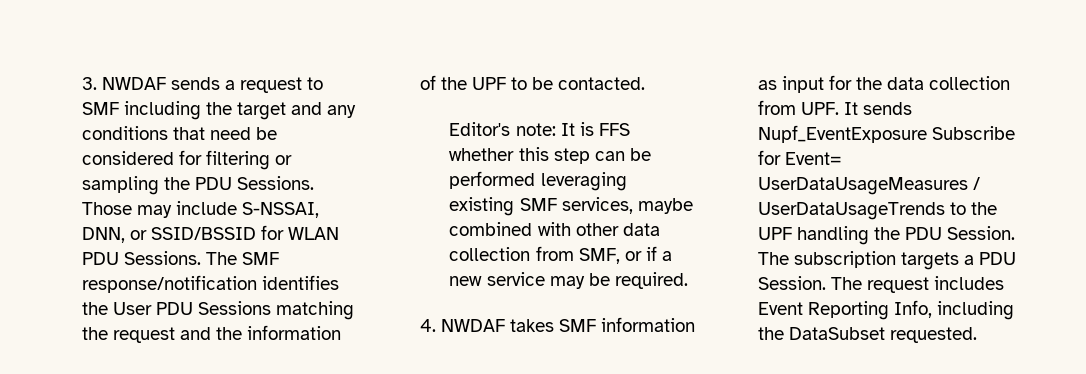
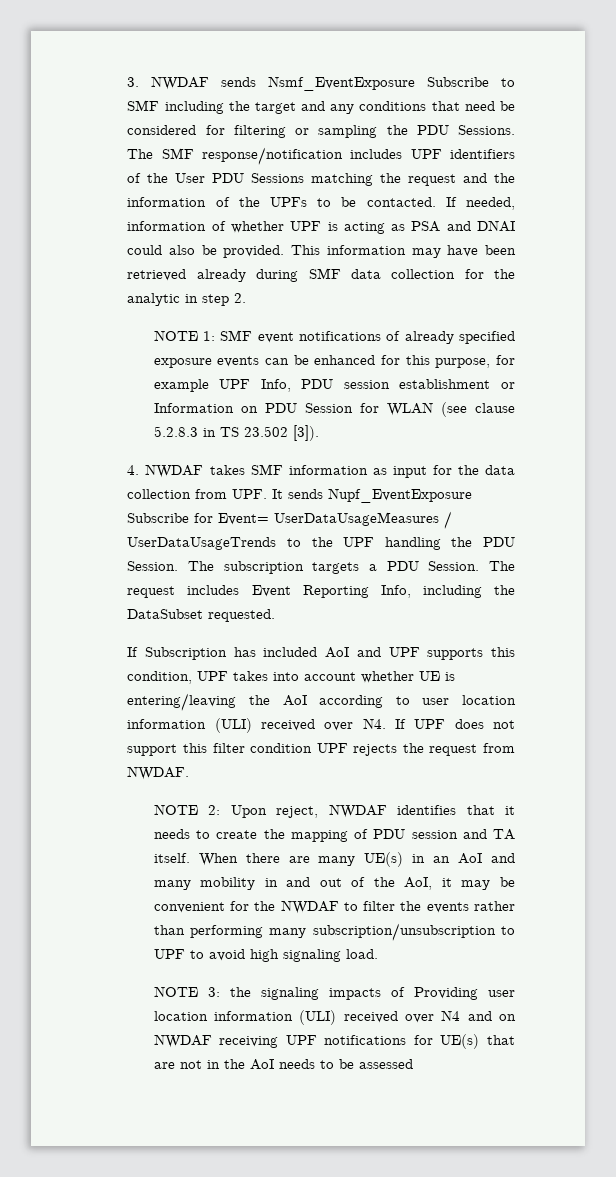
[225,77,303,93] a request -> [268,76,490,91] Nsmf_EventExposure Subscribe
[81,201,320,218] [81,225,340,243] [81,251,280,265] [81,275,339,293] Those may include S-NSSAI, DNN, or SSID/BSSID for WLAN PDU Sessions. The SMF response/notification identifies -> [127,147,515,165] [127,173,142,183] The SMF response/notification includes UPF identifiers of
[471,77,506,90] UPF -> [269,197,307,207] UPFs
[449,122,630,136] [449,147,651,164] [449,171,627,191] [449,197,693,216] [449,222,660,236] [449,246,673,264] [449,272,688,289] // Editor's note: It is FFS whether this step can be performed leveraging existing SMF services, maybe combined with other data collection from SMF, or if a new service may be required. -> [445,197,515,210] [127,220,515,234] [127,245,516,258] [127,268,515,282] [127,293,247,306] [153,330,515,344] [153,355,516,368] [153,379,515,392] [153,402,515,417] [153,425,319,441] If needed, information of whether UPF is acting as PSA and DNAI could also be provided. This information may have been retrieved already during SMF data collection for the analytic in step 2. // NOTE 1: SMF event notifications of already specified exposure events can be enhanced for this purpose, for example UPF Info, PDU session establishment or Information on PDU Session for WLAN (see clause 5.2.8.3 in TS 23.502 [3]).
(977, 335) none -> [127,647,515,660] [127,671,456,684] [127,693,516,711] [127,718,515,733] [127,743,515,756] [127,766,190,780] [153,804,515,818] [153,829,515,842] [153,852,515,867] [153,877,516,890] [153,900,516,914] [153,923,515,941] [153,949,378,962] [153,986,515,1000] [153,1010,516,1025] [153,1034,515,1049] [153,1059,413,1070] // If Subscription has included AoI and UPF supports this condition, UPF takes into account whether UE is entering/leaving the AoI according to user location information (ULI) received over N4. If UPF does not support this filter condition UPF rejects the request from NWDAF. // NOTE 2: Upon reject, NWDAF identifies that it needs to create the mapping of PDU session and TA itself. When there are many UE(s) in an AoI and many mobility in and out of the AoI, it may be convenient for the NWDAF to filter the events rather than performing many subscription/unsubscription to UPF to avoid high signaling load. // NOTE 3: the signaling impacts of Providing user location information (ULI) received over N4 and on NWDAF receiving UPF notifications for UE(s) that are not in the AoI needs to be assessed

